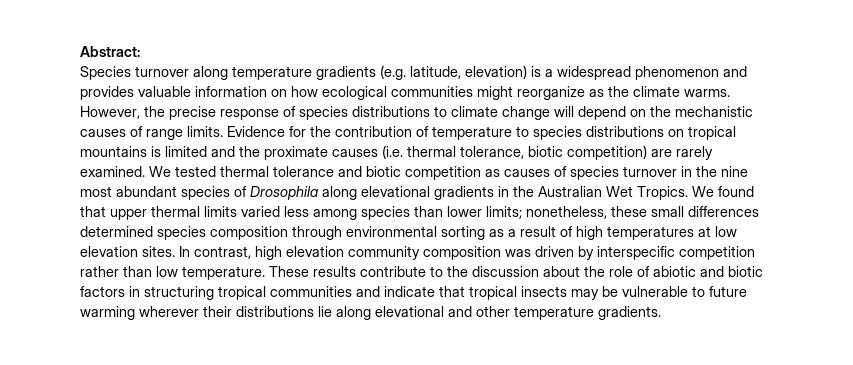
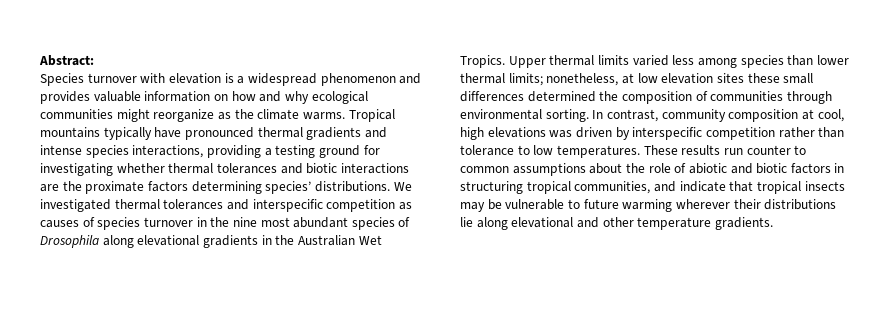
[193,65,527,80] along temperature gradients (e.g. latitude, elevation) -> [140,73,221,84] with elevation
(318, 91) none -> [259,91,309,104] and why
[80,106,753,120] [80,126,736,140] [80,145,713,160] [80,166,401,177] However, the precise response of species distributions to climate change will depend on the mechanistic causes of range limits. Evidence for the contribution of temperature to species distributions on tropical mountains is limited and the proximate causes (i.e. thermal tolerance, biotic competition) are rarely examined. We tested thermal tolerance and biotic -> [348,109,395,122] [40,127,387,140] [40,145,380,158] [40,163,409,176] [40,181,412,194] [40,199,323,212] Tropical mountains typically have pronounced thermal gradients and intense species interactions, providing a testing ground for investigating whether thermal tolerances and biotic interactions are the proximate factors determining species’ distributions. We investigated thermal tolerances and interspecific
[692,186,754,197] [80,206,147,220] We found that upper -> [508,56,546,68] Upper
(482, 211) none -> [460,73,505,84] thermal
[611,206,759,217] [80,226,737,240] [80,246,501,260] these small differences determined species composition through environmental sorting as a result of high temperatures at low elevation sites. In contrast, high elevation community composition -> [621,73,814,84] [460,91,832,104] [460,109,844,122] [460,127,546,140] at low elevation sites these small differences determined the composition of communities through environmental sorting. In contrast, community composition at cool, high elevations
[156,266,539,280] low temperature. These results contribute to the discussion -> [460,145,807,158] [460,163,586,176] tolerance to low temperatures. These results run counter to common assumptions
[270,286,352,297] communities -> [574,181,651,194] communities,

